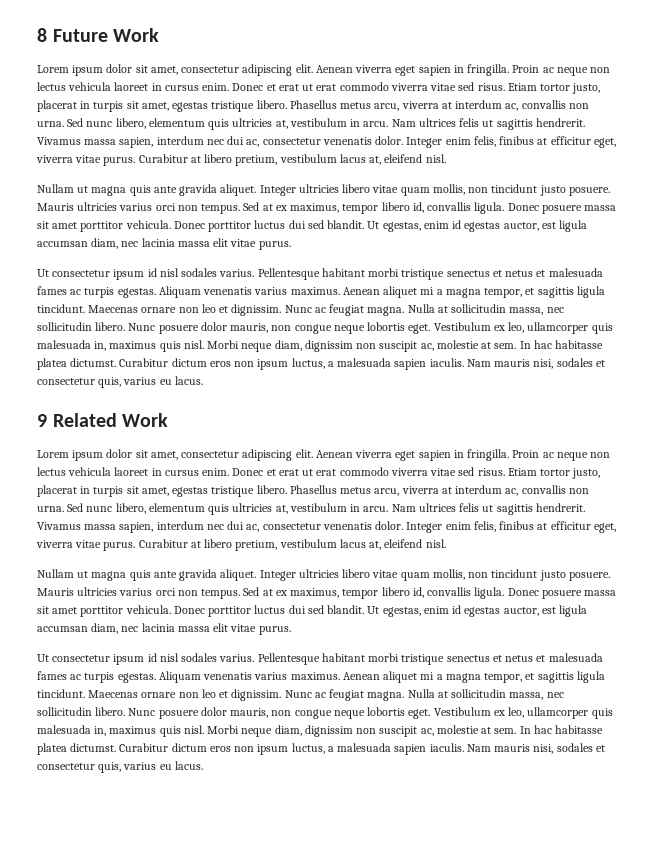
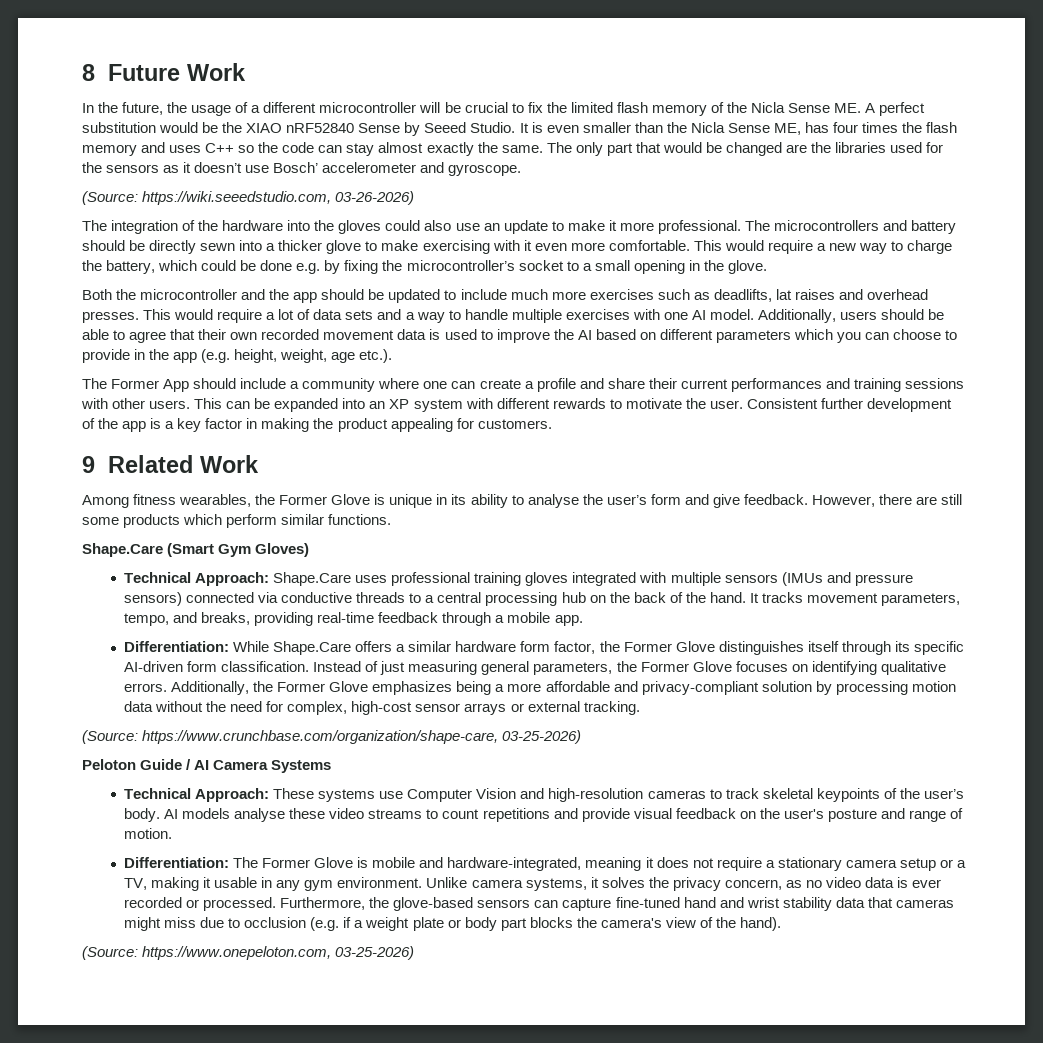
[37,64,611,76] [37,82,601,94] [37,100,589,112] [37,118,585,130] [37,136,616,148] [36,154,446,166] [37,184,610,196] [37,202,617,214] [37,220,588,232] [37,238,291,250] [37,268,603,280] [37,286,605,298] [37,304,564,316] [37,322,613,334] [37,340,604,352] [37,358,605,370] [37,376,203,388] [37,413,169,427] [37,449,611,461] [37,467,601,479] [37,485,589,497] [37,503,585,515] [37,521,616,533] [36,539,446,551] [37,569,610,581] [37,587,617,599] [37,605,588,617] [37,623,291,635] [37,653,603,665] [37,671,605,683] [37,689,564,701] [37,707,613,719] [37,725,604,737] [37,743,605,755] [37,761,203,773] Lorem ipsum dolor sit amet, consectetur adipiscing elit. Aenean viverra eget sapien in fringilla. Proin ac neque non lectus vehicula laoreet in cursus enim. Donec et erat ut erat commodo viverra vitae sed risus. Etiam tortor justo, placerat in turpis sit amet, egestas tristique libero. Phasellus metus arcu, viverra at interdum ac, convallis non urna. Sed nunc libero, elementum quis ultricies at, vestibulum in arcu. Nam ultrices felis ut sagittis hendrerit. Vivamus massa sapien, interdum nec dui ac, consectetur venenatis dolor. Integer enim felis, finibus at efficitur eget, viverra vitae purus. Curabitur at libero pretium, vestibulum lacus at, eleifend nisl. // Nullam ut magna quis ante gravida aliquet. Integer ultricies libero vitae quam mollis, non tincidunt justo posuere. Mauris ultricies varius orci non tempus. Sed at ex maximus, tempor libero id, convallis ligula. Donec posuere massa sit amet porttitor vehicula. Donec porttitor luctus dui sed blandit. Ut egestas, enim id egestas auctor, est ligula accumsan diam, nec lacinia massa elit vitae purus. // Ut consectetur ipsum id nisl sodales varius. Pellentesque habitant morbi tristique senectus et netus et malesuada fames ac turpis egestas. Aliquam venenatis varius maximus. Aenean aliquet mi a magna tempor, et sagittis ligula tincidunt. Maecenas ornare non leo et dignissim. Nunc ac feugiat magna. Nulla at sollicitudin massa, nec sollicitudin libero. Nunc posuere dolor mauris, non congue neque lobortis eget. Vestibulum ex leo, ullamcorper quis malesuada in, maximus quis nisl. Morbi neque diam, dignissim non suscipit ac, molestie at sem. In hac habitasse platea dictumst. Curabitur dictum eros non ipsum luctus, a malesuada sapien iaculis. Nam mauris nisi, sodales et consectetur quis, varius eu lacus. // 9 Related Work // Lorem ipsum dolor sit amet, consectetur adipiscing elit. Aenean viverra eget sapien in fringilla. Proin ac neque non lectus vehicula laoreet in cursus enim. Donec et erat ut erat commodo viverra vitae sed risus. Etiam tortor justo, placerat in turpis sit amet, egestas tristique libero. Phasellus metus arcu, viverra at interdum ac, convallis non urna. Sed nunc libero, elementum quis ultricies at, vestibulum in arcu. Nam ultrices felis ut sagittis hendrerit. Vivamus massa sapien, interdum nec dui ac, consectetur venenatis dolor. Integer enim felis, finibus at efficitur eget, viverra vitae purus. Curabitur at libero pretium, vestibulum lacus at, eleifend nisl. // Nullam ut magna quis ante gravida aliquet. Integer ultricies libero vitae quam mollis, non tincidunt justo posuere. Mauris ultricies varius orci non tempus. Sed at ex maximus, tempor libero id, convallis ligula. Donec posuere massa sit amet porttitor vehicula. Donec porttitor luctus dui sed blandit. Ut egestas, enim id egestas auctor, est ligula accumsan diam, nec lacinia massa elit vitae purus. // Ut consectetur ipsum id nisl sodales varius. Pellentesque habitant morbi tristique senectus et netus et malesuada fames ac turpis egestas. Aliquam venenatis varius maximus. Aenean aliquet mi a magna tempor, et sagittis ligula tincidunt. Maecenas ornare non leo et dignissim. Nunc ac feugiat magna. Nulla at sollicitudin massa, nec sollicitudin libero. Nunc posuere dolor mauris, non congue neque lobortis eget. Vestibulum ex leo, ullamcorper quis malesuada in, maximus quis nisl. Morbi neque diam, dignissim non suscipit ac, molestie at sem. In hac habitasse platea dictumst. Curabitur dictum eros non ipsum luctus, a malesuada sapien iaculis. Nam mauris nisi, sodales et consectetur quis, varius eu lacus. -> [82,102,926,116] [82,122,958,136] [82,142,944,156] [82,162,522,176] [82,191,415,205] [82,220,957,234] [82,240,953,254] [82,260,767,274] [82,289,928,303] [82,309,945,323] [82,329,958,343] [82,349,393,363] [82,378,964,392] [81,398,952,412] [82,418,552,432] [82,455,259,473] [82,494,963,508] [82,514,392,528] [82,543,310,557] [124,572,913,586] [124,592,961,606] [124,612,583,626] [124,641,964,655] [124,661,946,675] [124,681,956,695] [124,701,640,715] [82,730,582,744] [82,759,332,773] [124,788,964,802] [124,808,964,822] [124,828,173,839] [124,857,966,871] [124,877,942,891] [124,897,954,911] [124,917,782,931] [82,946,415,960] In the future, the usage of a different microcontroller will be crucial to fix the limited flash memory of the Nicla Sense ME. A perfect substitution would be the XIAO nRF52840 Sense by Seeed Studio. It is even smaller than the Nicla Sense ME, has four times the flash memory and uses C++ so the code can stay almost exactly the same. The only part that would be changed are the libraries used for the sensors as it doesn’t use Bosch’ accelerometer and gyroscope. // (Source: https://wiki.seeedstudio.com, 03-26-2026) // The integration of the hardware into the gloves could also use an update to make it more professional. The microcontrollers and battery should be directly sewn into a thicker glove to make exercising with it even more comfortable. This would require a new way to charge the battery, which could be done e.g. by fixing the microcontroller’s socket to a small opening in the glove. // Both the microcontroller and the app should be updated to include much more exercises such as deadlifts, lat raises and overhead presses. This would require a lot of data sets and a way to handle multiple exercises with one AI model. Additionally, users should be able to agree that their own recorded movement data is used to improve the AI based on different parameters which you can choose to provide in the app (e.g. height, weight, age etc.). // The Former App should include a community where one can create a profile and share their current performances and training sessions with other users. This can be expanded into an XP system with different rewards to motivate the user. Consistent further development of the app is a key factor in making the product appealing for customers. // 9 Related Work // Among fitness wearables, the Former Glove is unique in its ability to analyse the user’s form and give feedback. However, there are still some products which perform similar functions. // Shape.Care (Smart Gym Gloves) // Technical Approach: Shape.Care uses professional training gloves integrated with multiple sensors (IMUs and pressure sensors) connected via conductive threads to a central processing hub on the back of the hand. It tracks movement parameters, tempo, and breaks, providing real-time feedback through a mobile app. // Differentiation: While Shape.Care offers a similar hardware form factor, the Former Glove distinguishes itself through its specific AI-driven form classification. Instead of just measuring general parameters, the Former Glove focuses on identifying qualitative errors. Additionally, the Former Glove emphasizes being a more affordable and privacy-compliant solution by processing motion data without the need for complex, high-cost sensor arrays or external tracking. // (Source: https://www.crunchbase.com/organization/shape-care, 03-25-2026) // Peloton Guide / AI Camera Systems // Technical Approach: These systems use Computer Vision and high-resolution cameras to track skeletal keypoints of the user’s body. AI models analyse these video streams to count repetitions and provide visual feedback on the user's posture and range of motion. // Differentiation: The Former Glove is mobile and hardware-integrated, meaning it does not require a stationary camera setup or a TV, making it usable in any gym environment. Unlike camera systems, it solves the privacy concern, as no video data is ever recorded or processed. Furthermore, the glove-based sensors can capture fine-tuned hand and wrist stability data that cameras might miss due to occlusion (e.g. if a weight plate or body part blocks the camera's view of the hand). // (Source: https://www.onepeloton.com, 03-25-2026)

